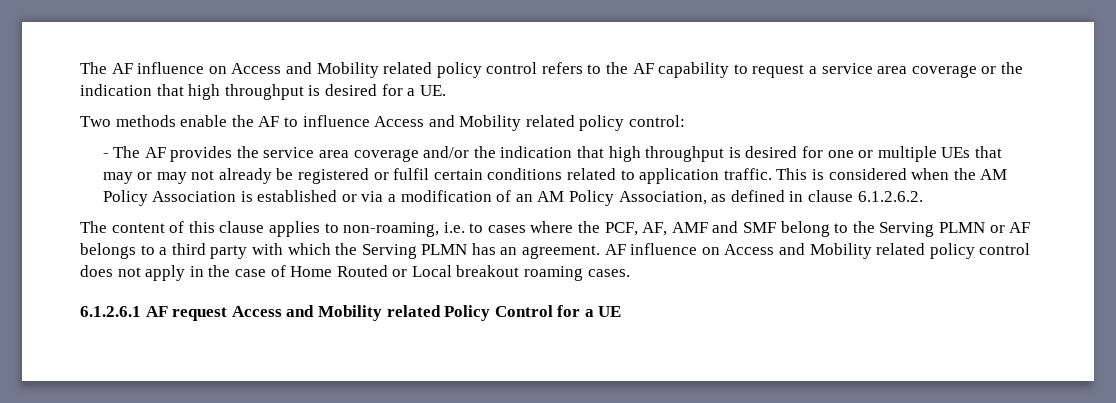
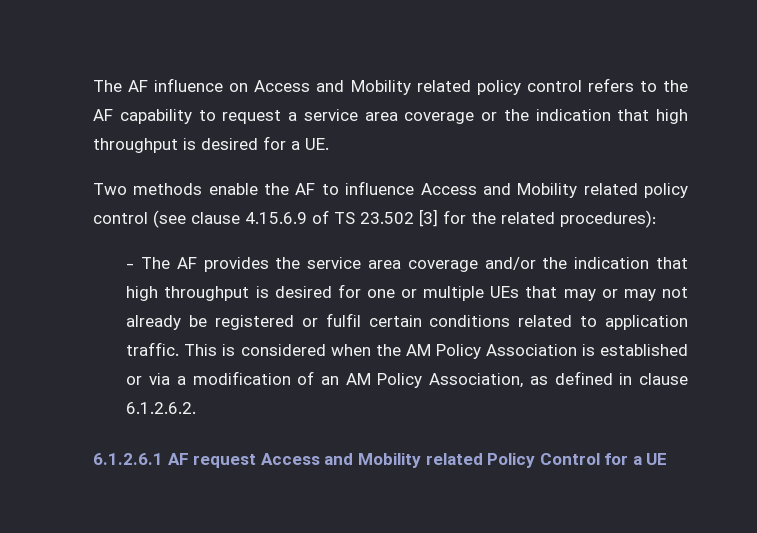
[629,115,686,127] control: -> [93,209,656,228] control (see clause 4.15.6.9 of TS 23.502 [3] for the related procedures):
[80,221,1031,237] [80,243,1031,259] [80,265,630,281] // The content of this clause applies to non-roaming, i.e. to cases where the PCF, AF, AMF and SMF belong to the Serving PLMN or AF belongs to a third party with which the Serving PLMN has an agreement. AF influence on Access and Mobility related policy control does not apply in the case of Home Routed or Local breakout roaming cases. -> (197, 408) none

